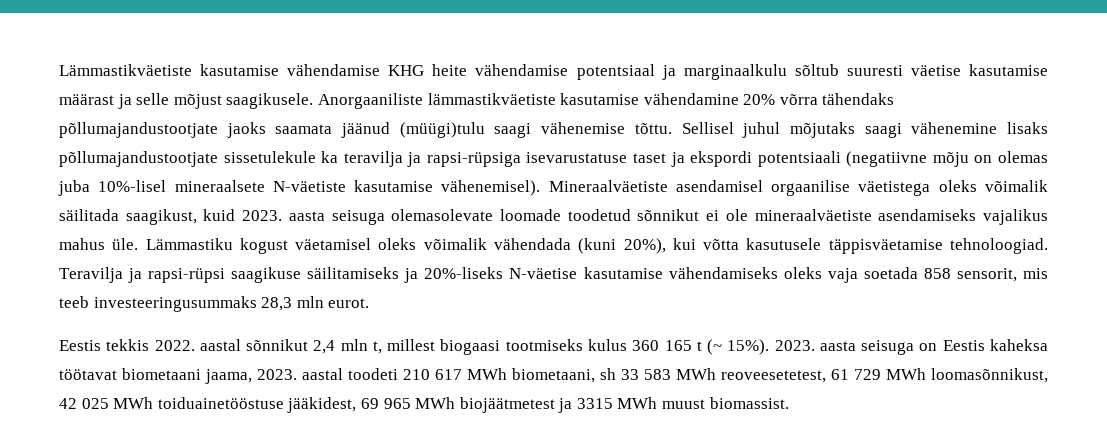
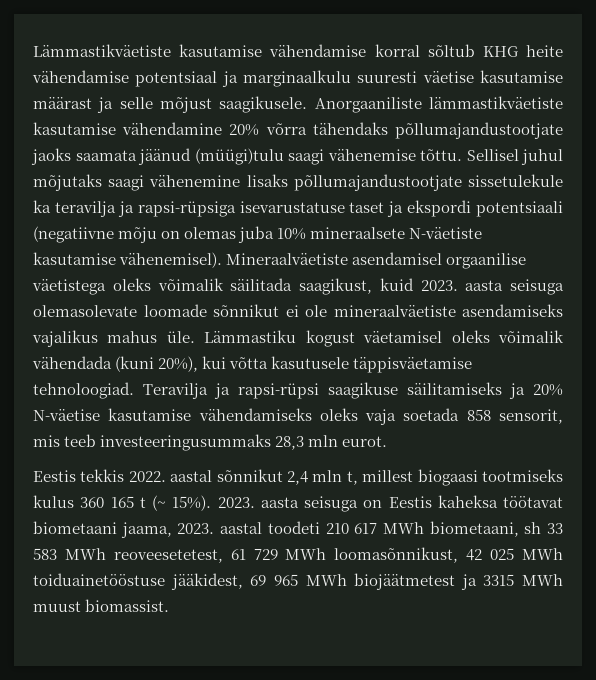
(381, 70) none -> [374,44,475,57] korral sõltub
[794,64,839,76] sõltub -> (351, 78) none
[98,180,167,192] 10%-lisel -> [277,228,307,240] 10%
[567,209,631,221] toodetud -> (207, 310) none
[424,267,504,279] 20%-liseks -> [533,384,563,396] 20%

